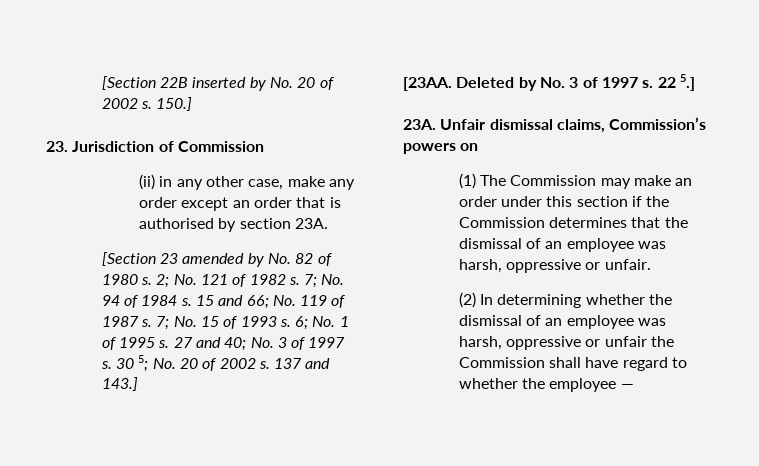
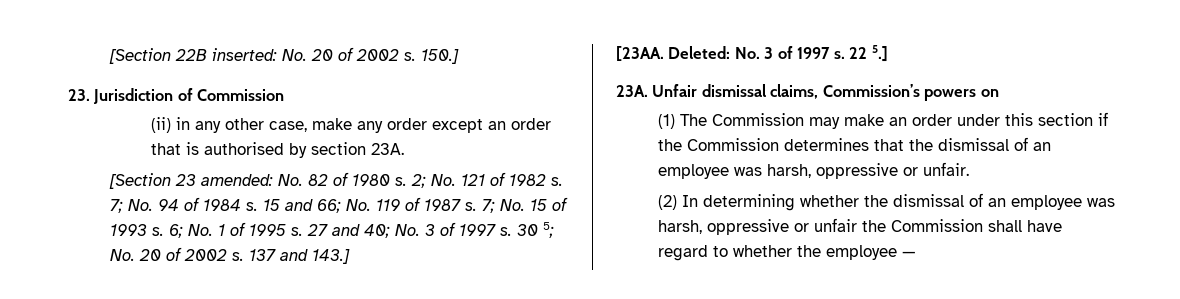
[192,77,266,91] inserted by -> [211,48,277,61] inserted:
[182,253,264,267] amended by -> [200,174,273,186] amended:
[456,77,537,91] Deleted by -> [668,46,731,59] Deleted:

